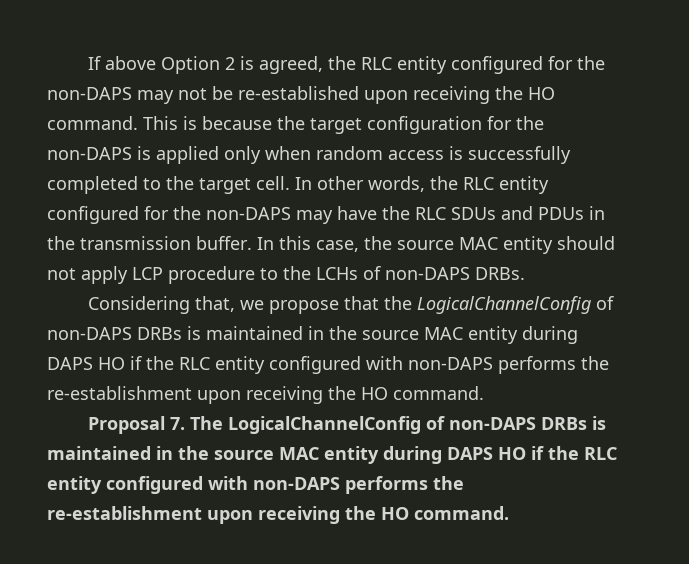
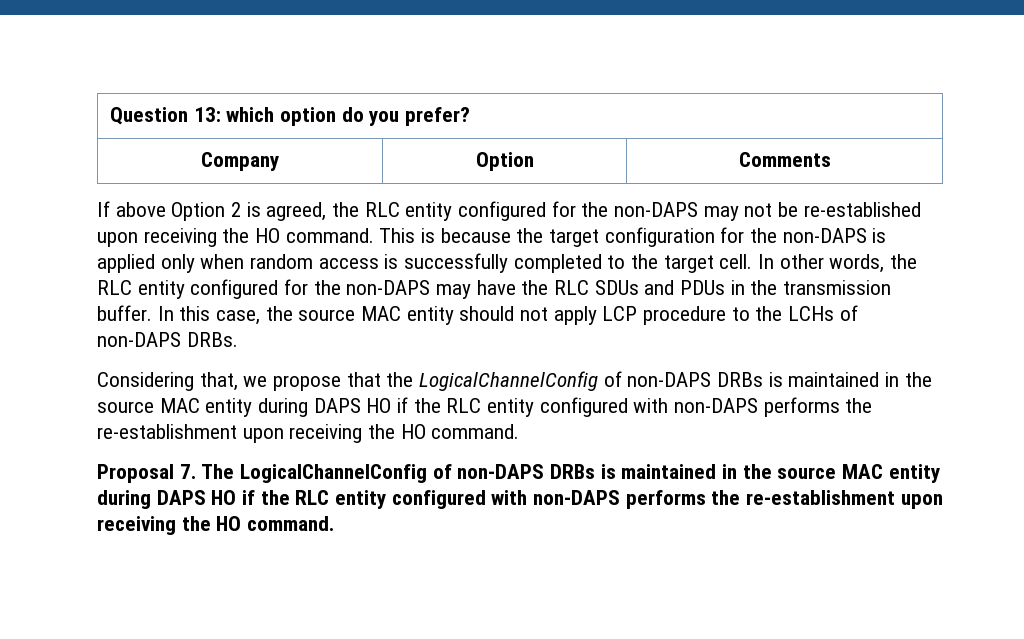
(87, 63) none -> [110,107,471,126] [201,152,279,171] [475,152,534,171] [738,152,831,167] Question 13: which option do you prefer? // Company | Option | Comments //

